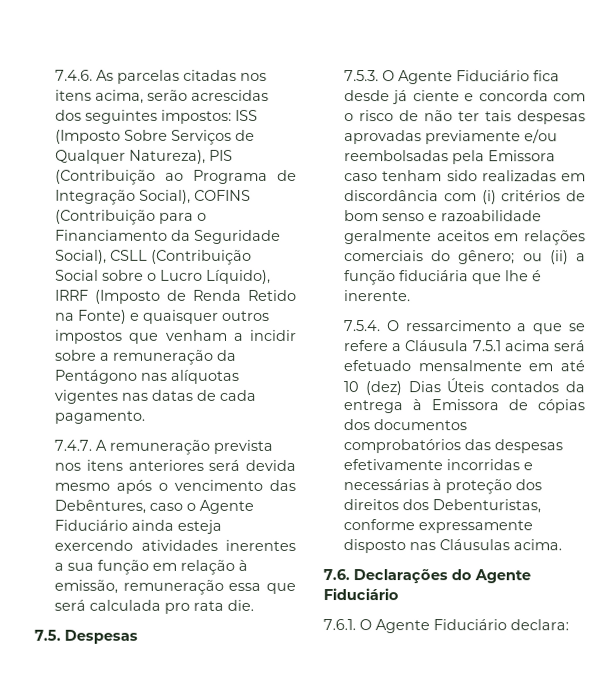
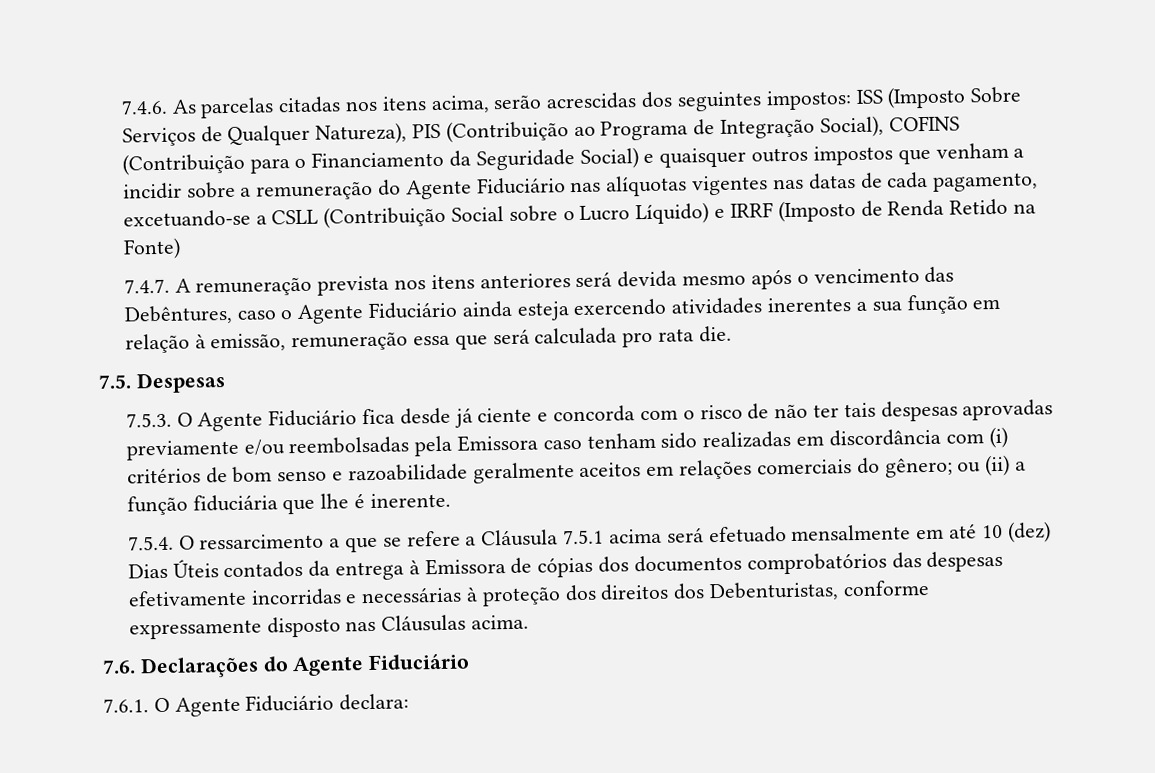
[54,249,252,265] [54,269,271,284] [54,289,297,304] [54,309,127,324] Social), CSLL (Contribuição Social sobre o Lucro Líquido), IRRF (Imposto de Renda Retido na Fonte) -> [579,147,639,169] Social)
[215,349,236,361] [53,369,137,384] da Pentágono -> [378,177,566,200] do Agente Fiduciário
[53,410,145,424] pagamento. -> [932,172,1039,192] [122,198,1036,229] [122,237,181,260] pagamento, excetuando-se a CSLL (Contribuição Social sobre o Lucro Líquido) e IRRF (Imposto de Renda Retido na Fonte)

